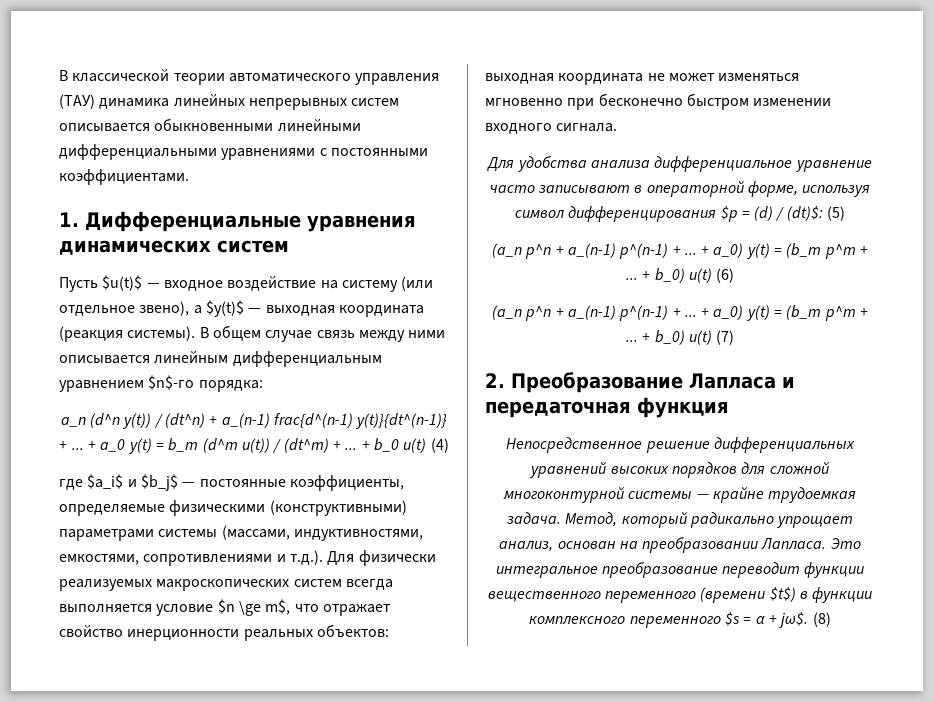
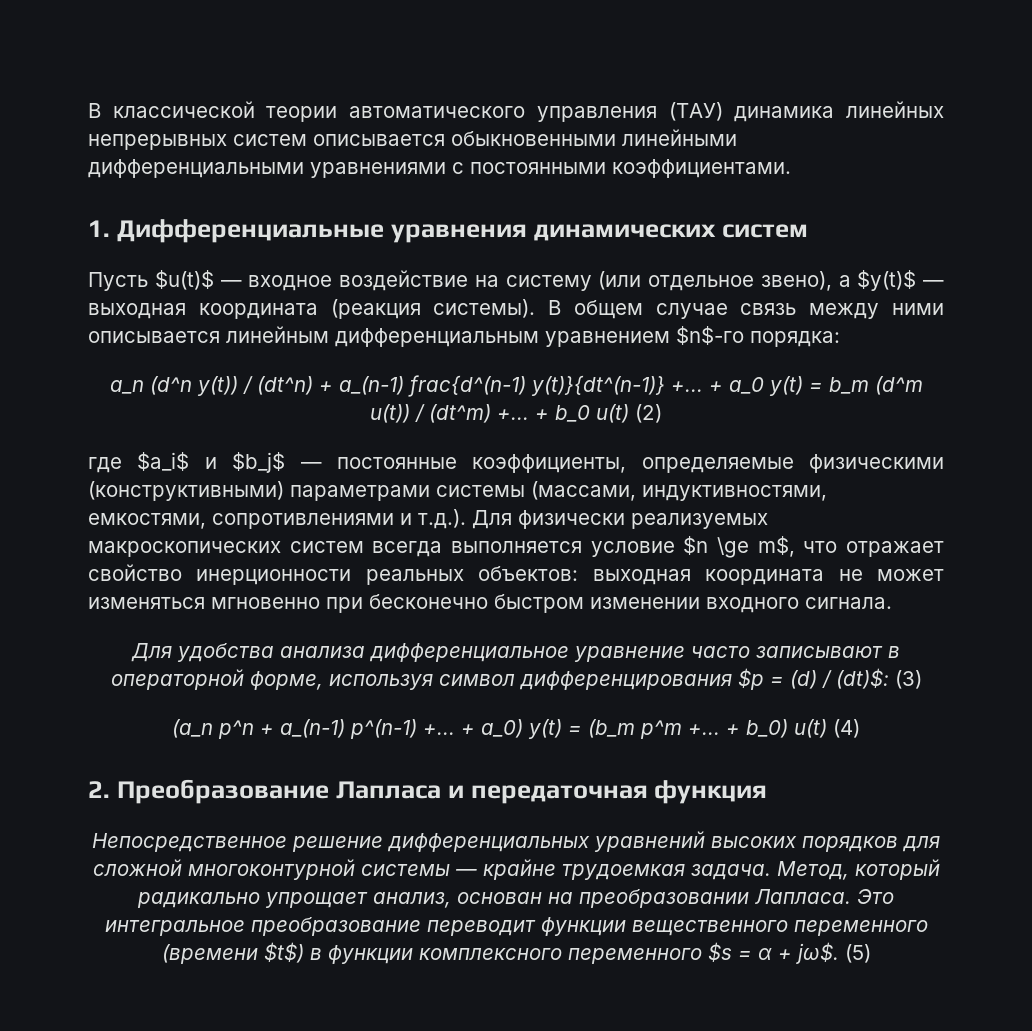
[59,440,84,450] + ... -> [670,381,703,392] +...
[332,440,358,450] + ... -> [497,409,529,420] +...
[430,438,449,453] (4) -> [635,404,662,423] (2)
[827,206,846,221] [491,243,869,259] [625,268,735,283] [491,305,869,321] [625,330,735,345] (5) // (a_n p^n + a_(n-1) p^(n-1) + ... + a_0) y(t) = (b_m p^m + ... + b_0) u(t) (6) // (a_n p^n + a_(n-1) p^(n-1) + ... + a_0) y(t) = (b_m p^m + ... + b_0) u(t) (7) -> [894,670,922,689] [172,719,860,739] (3) // (a_n p^n + a_(n-1) p^(n-1) +... + a_0) y(t) = (b_m p^m +... + b_0) u(t) (4)
[812,612,831,627] (8) -> [844,944,871,963] (5)

